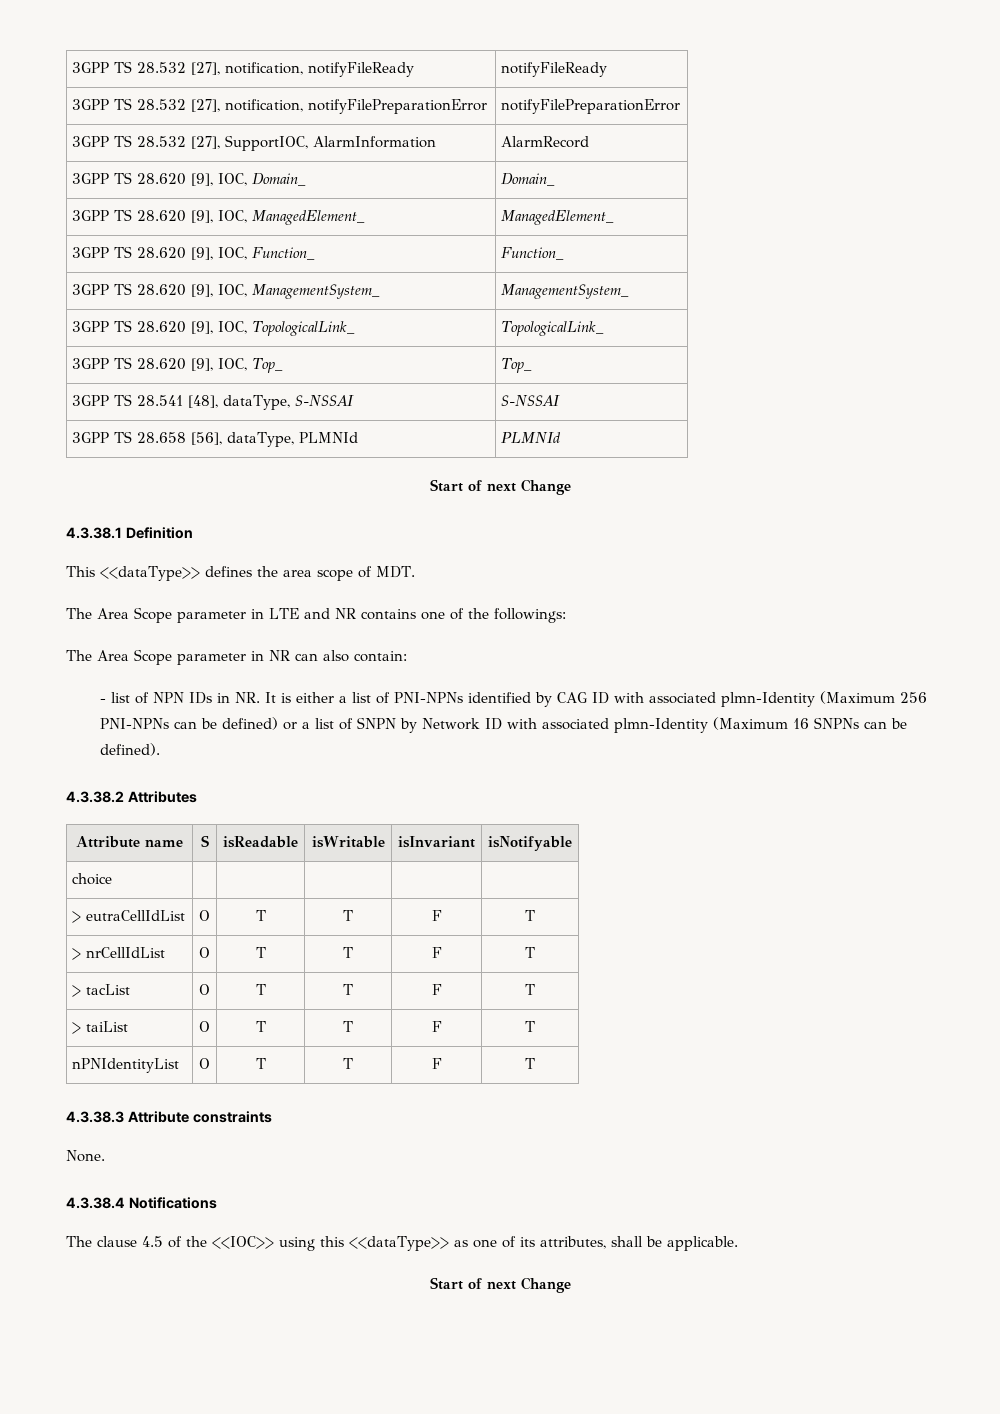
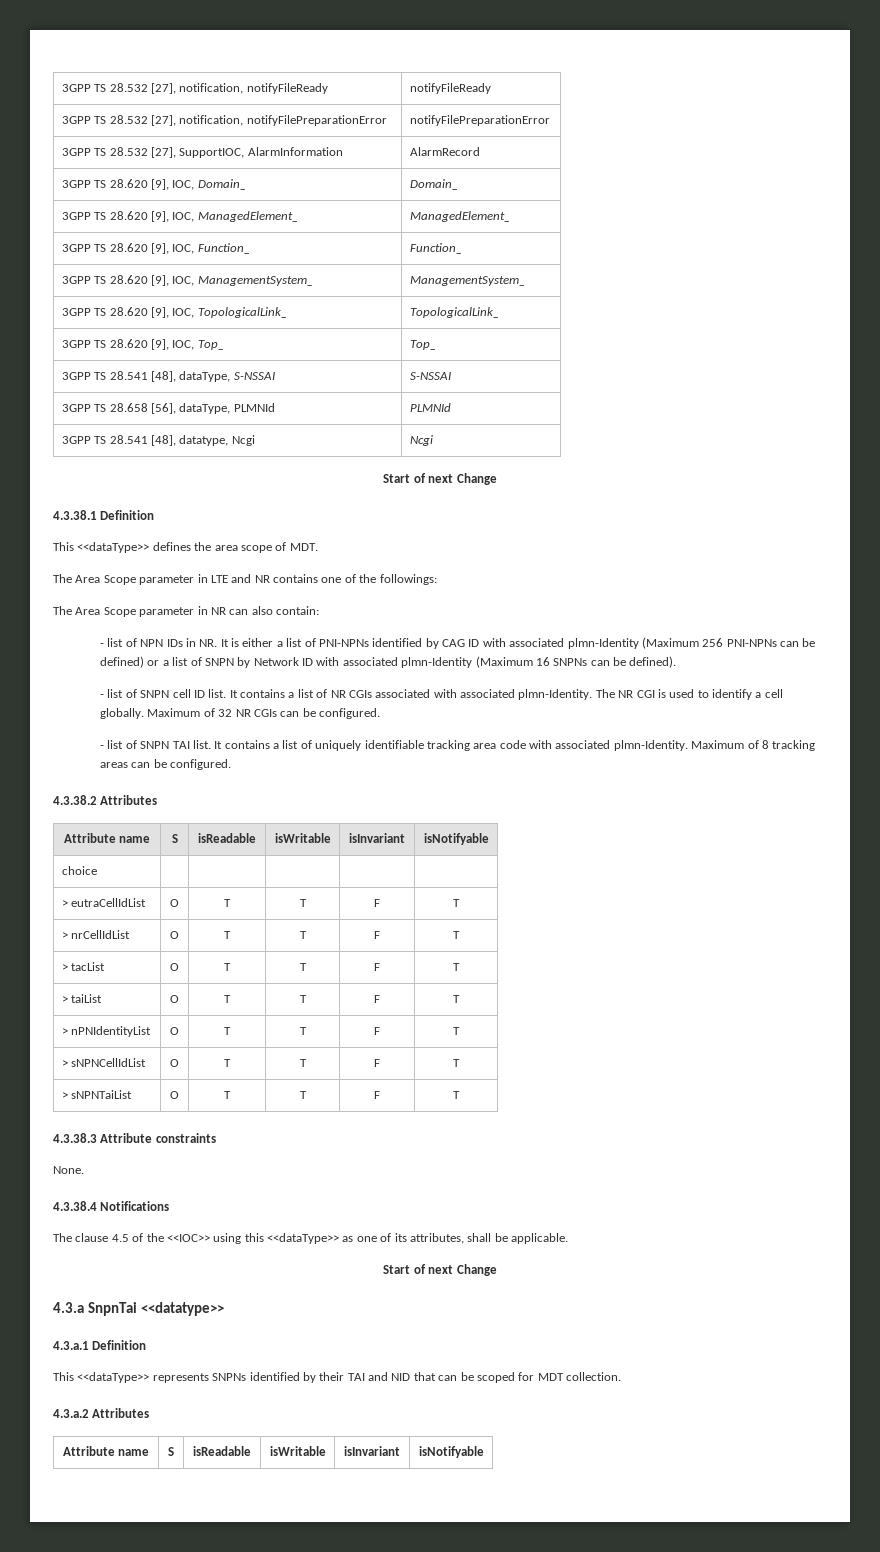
(562, 437) none -> [61,435,255,446] [409,435,433,446] // 3GPP TS 28.541 [48], datatype, Ncgi | Ncgi
(160, 749) none -> [100,689,783,700] [100,708,381,719] [100,740,816,751] [100,759,232,770] // - list of SNPN cell ID list. It contains a list of NR CGIs associated with associated plmn-Identity. The NR CGI is used to identify a cell globally. Maximum of 32 NR CGIs can be configured. // - list of SNPN TAI list. It contains a list of uniquely identifiable tracking area code with associated plmn-Identity. Maximum of 8 tracking areas can be configured.
(535, 1026) none -> [61,1028,68,1035] >
(535, 1063) none -> [61,1058,147,1067] [170,1059,179,1067] [224,1059,231,1067] [299,1059,307,1067] [374,1059,380,1067] [453,1059,460,1067] [61,1090,133,1099] [170,1091,179,1099] [224,1091,231,1099] [299,1091,307,1099] [374,1091,380,1099] [453,1091,460,1099] // > sNPNCellIdList | O | T | T | F | T // > sNPNTaiList | O | T | T | F | T
(571, 1285) none -> [53,1302,224,1316] [53,1340,147,1350] [53,1372,621,1383] [53,1408,150,1418] [62,1446,150,1456] [168,1447,174,1456] [193,1446,251,1456] [269,1446,326,1456] [344,1446,400,1456] [418,1446,484,1458] // 4.3.a SnpnTai <<datatype>> // 4.3.a.1 Definition // This <<dataType>> represents SNPNs identified by their TAI and NID that can be scoped for MDT collection. // 4.3.a.2 Attributes // Attribute name | S | isReadable | isWritable | isInvariant | isNotifyable

